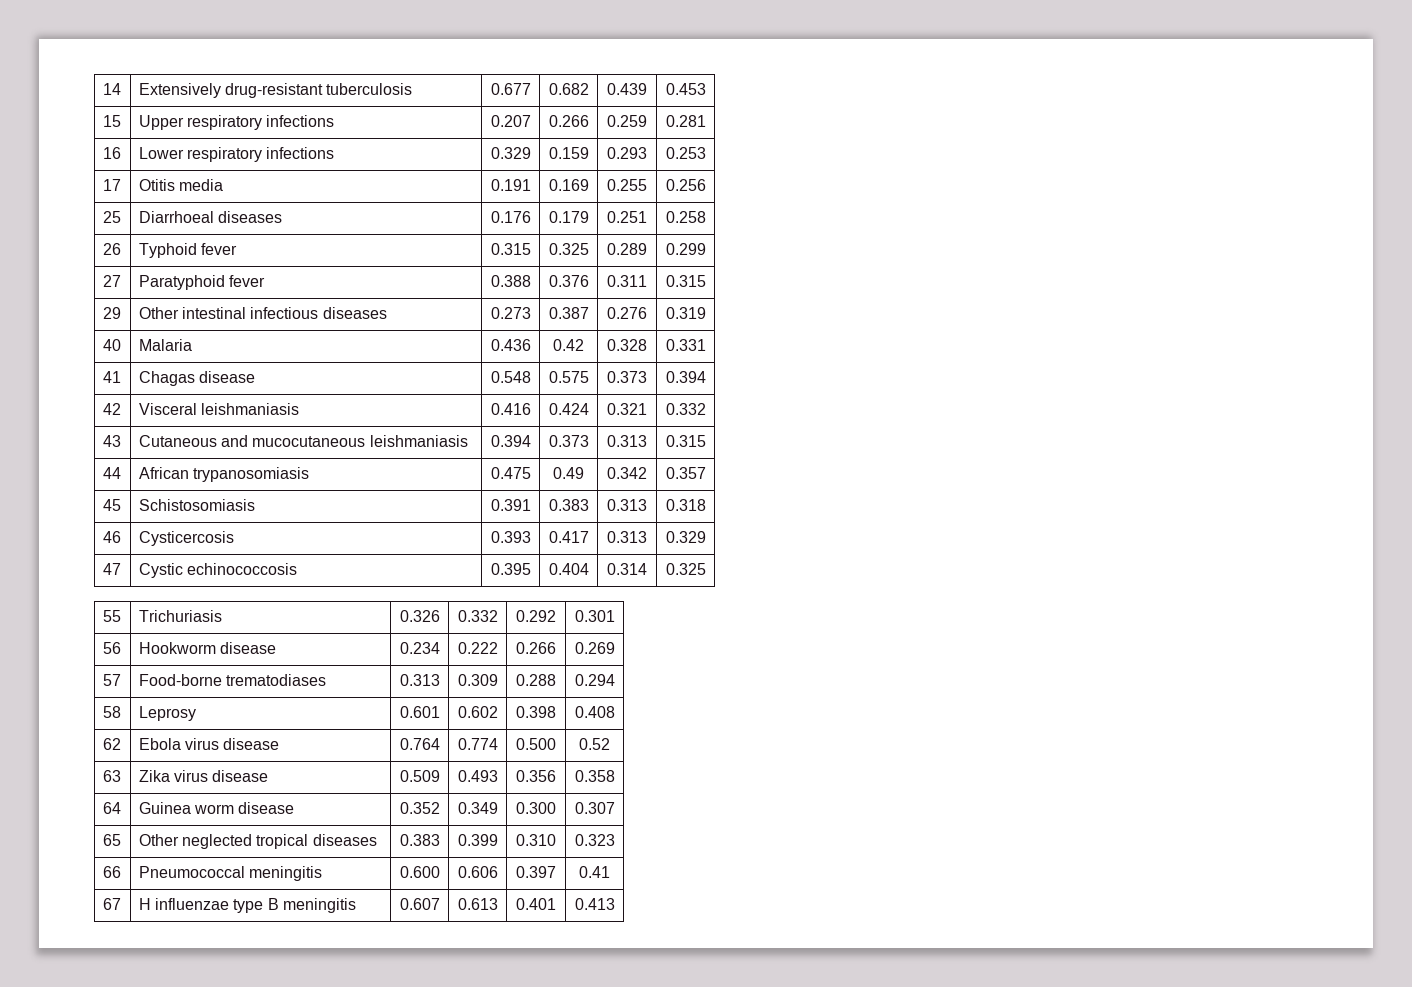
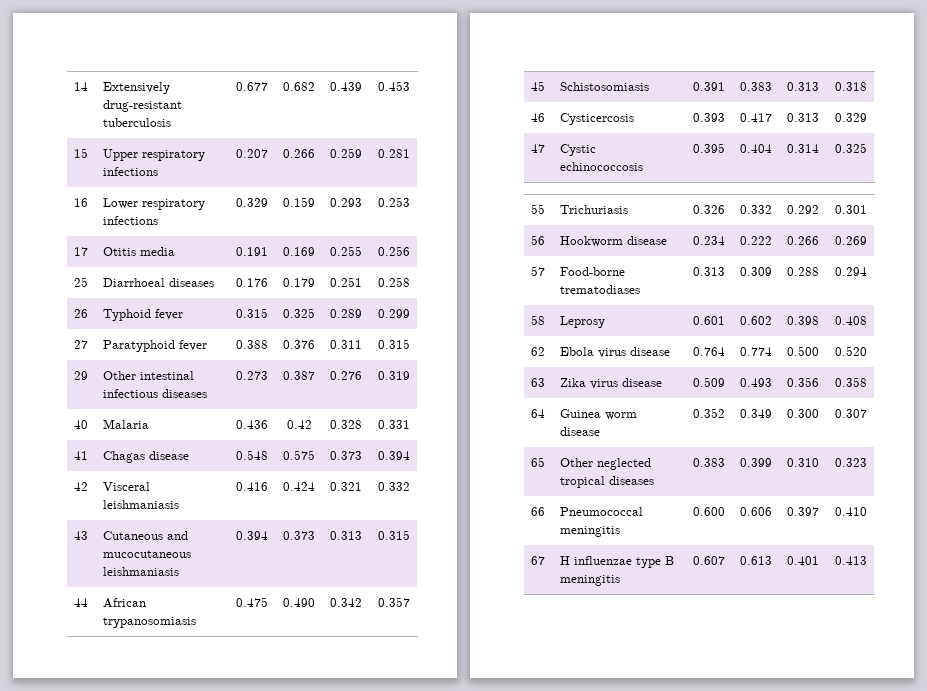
[553,467,584,479] 0.49 -> [283,598,315,607] 0.490
[579,738,610,750] 0.52 -> [834,346,867,356] 0.520
[579,866,610,878] 0.41 -> [834,507,867,516] 0.410

